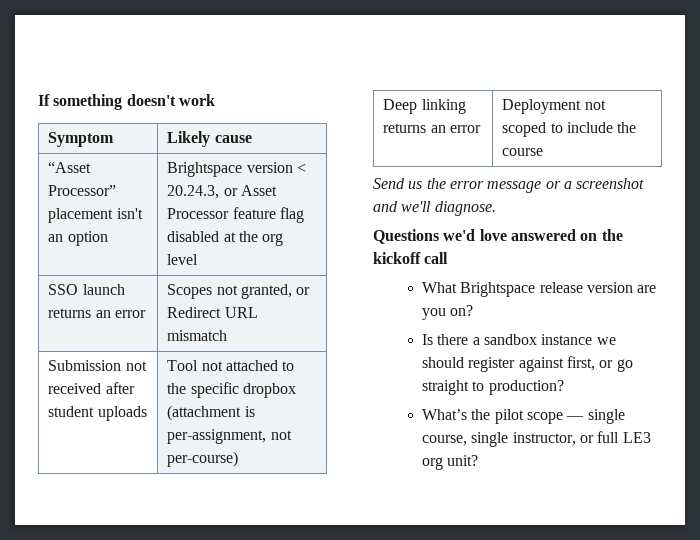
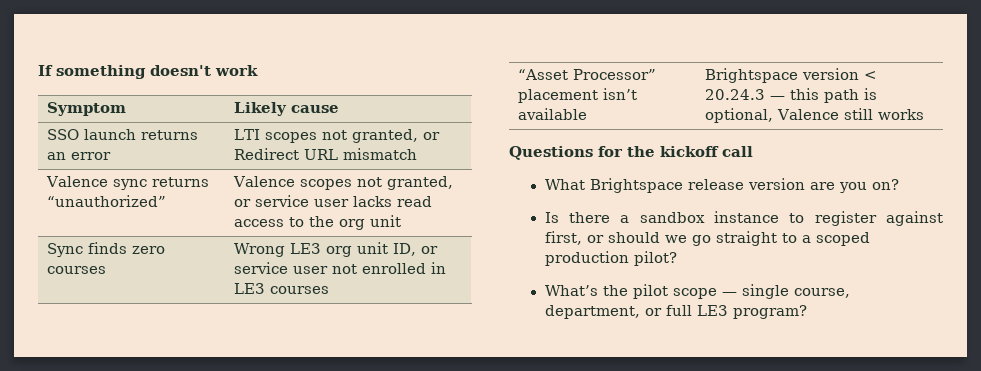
[48,161,92,173] [48,185,117,196] [48,208,143,223] [48,231,108,246] [167,162,306,177] [167,185,277,199] [167,207,304,223] [167,231,284,246] [167,254,199,265] // “Asset Processor” placement isn't an option | Brightspace version < 20.24.3, or Asset Processor feature flag disabled at the org level -> (339, 109) none
[167,284,213,299] Scopes -> [233,129,317,143] LTI scopes
[48,360,147,371] [48,382,135,394] [48,406,147,421] [167,360,295,371] [167,382,296,398] [167,405,255,421] [167,429,292,444] [167,451,239,467] [383,99,466,114] [383,123,481,133] [502,99,606,114] [502,122,637,137] [502,148,544,156] [373,178,645,193] [373,201,496,216] [373,229,598,244] Submission not received after student uploads | Tool not attached to the specific dropbox (attachment is per-assignment, not per-course) // Deep linking returns an error | Deployment not scoped to include the course // Send us the error message or a screenshot and we'll diagnose. // Questions we'd love answered on -> [45,176,209,190] [46,195,166,207] [232,176,453,190] [233,195,432,207] [233,215,401,230] [46,242,165,257] [46,266,106,274] [233,242,438,257] [233,262,446,274] [233,283,329,294] [517,69,656,80] [517,88,637,103] [517,108,587,120] [704,68,877,83] [704,88,877,103] [704,108,924,123] [509,146,623,160] Valence sync returns “unauthorized” | Valence scopes not granted, or service user lacks read access to the org unit // Sync finds zero courses | Wrong LE3 org unit ID, or service user not enrolled in LE3 courses // “Asset Processor” placement isn’t available | Brightspace version < 20.24.3 — this path is optional, Valence still works // Questions for
[596,337,616,345] [422,357,465,368] we should -> [789,213,805,223] to
(614, 364) none -> [607,232,687,243] should we
[488,380,564,395] production? -> [801,232,870,246] [544,251,677,266] a scoped production pilot?
[471,432,576,447] single instructor, -> [544,305,640,319] department,
[422,455,479,470] org unit? -> [732,305,807,319] program?

